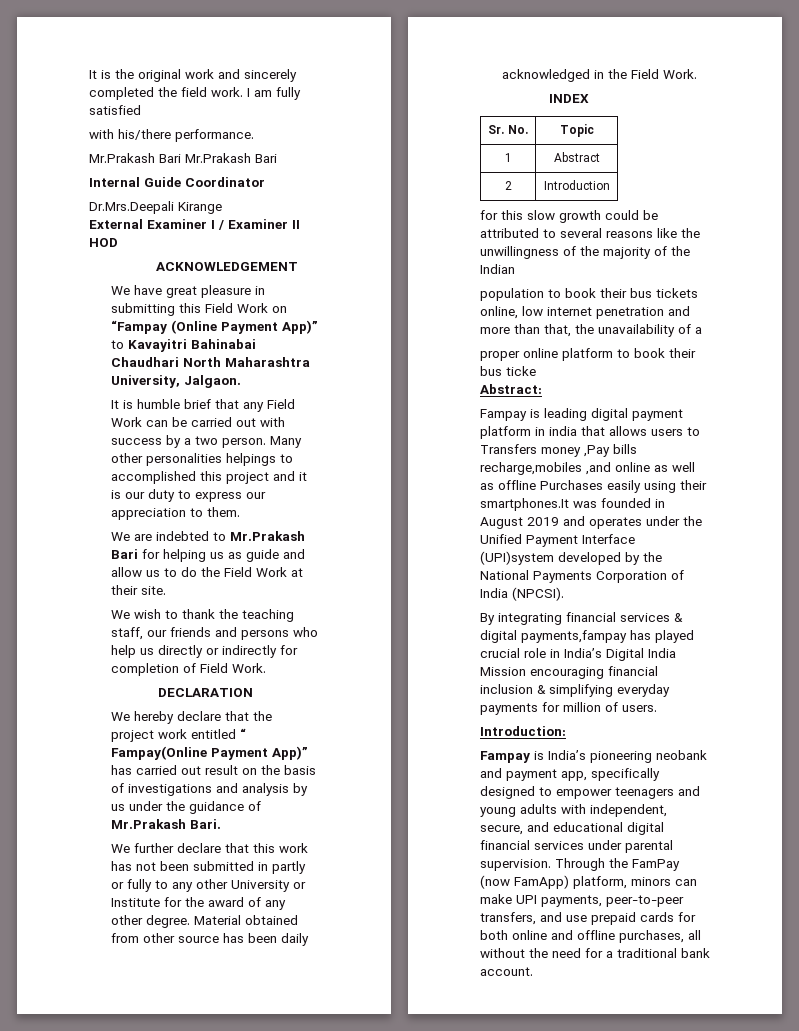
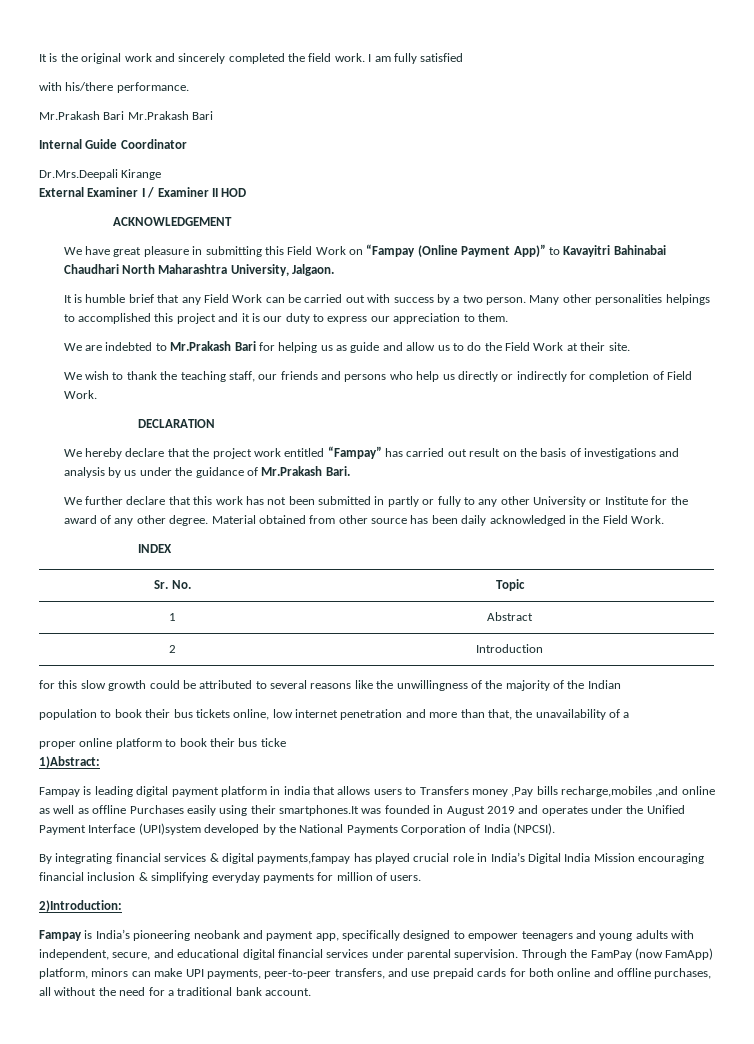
[240,728,247,739] [111,746,309,760] “ Fampay(Online Payment App)” -> [327,446,382,459] “Fampay”
[480,384,542,394] Abstract: -> [39,756,100,768] 1)Abstract:
[480,726,566,736] Introduction: -> [39,900,122,912] 2)Introduction:

